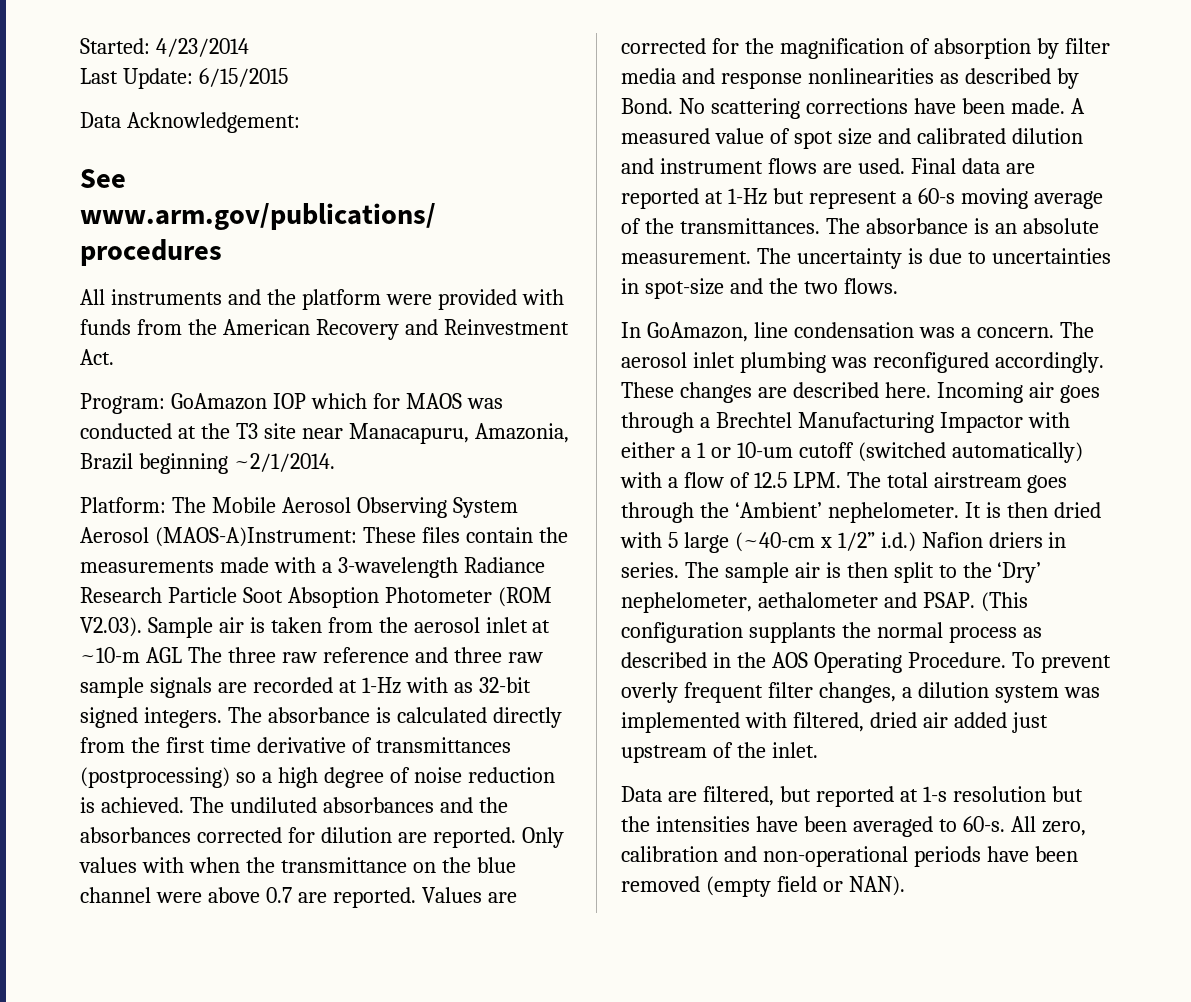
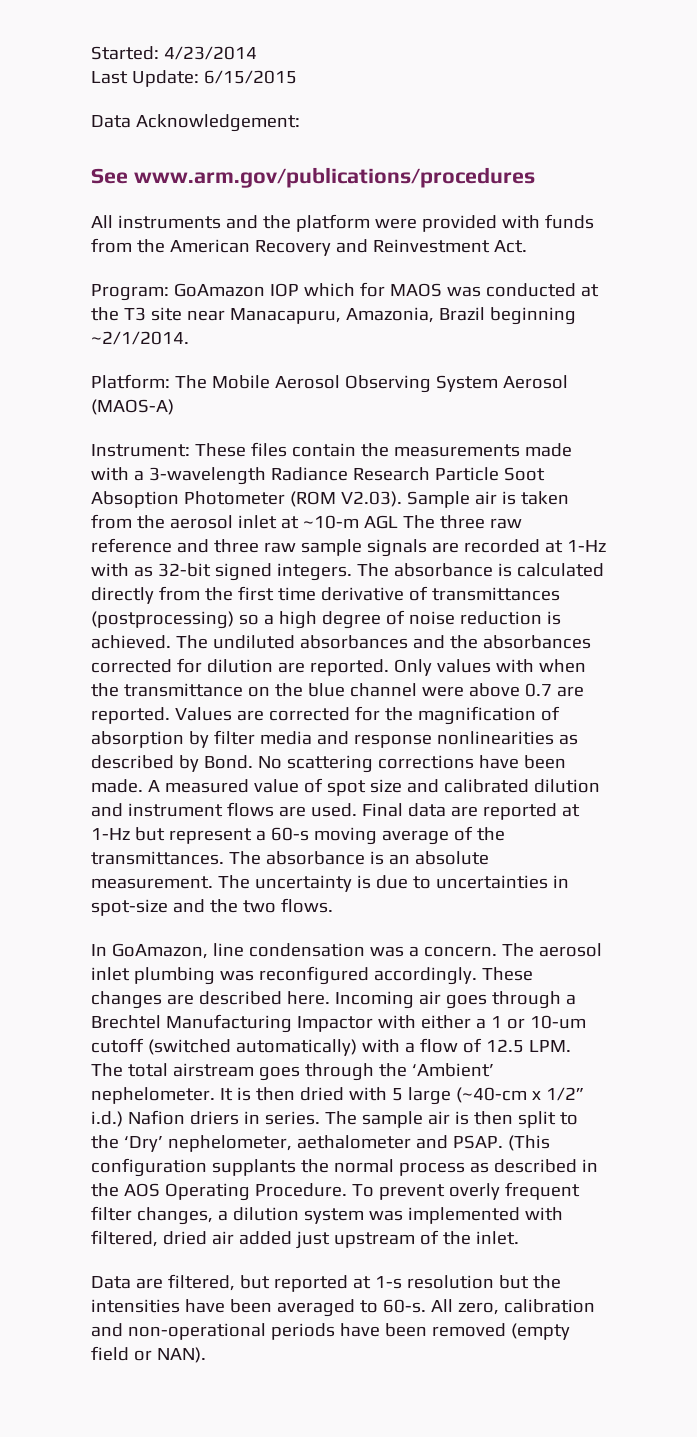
[154,527,357,547] (MAOS-A)Instrument: -> [91,399,174,415] [91,444,190,457] (MAOS-A) // Instrument:

